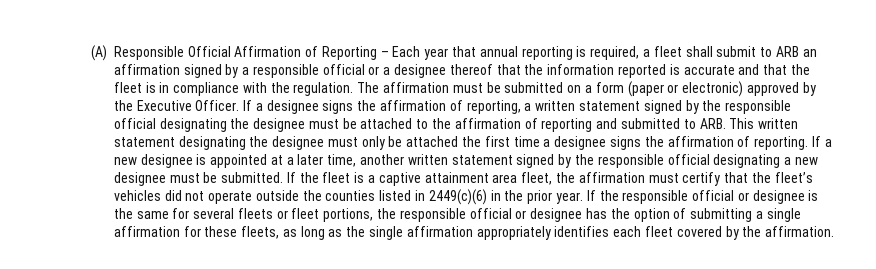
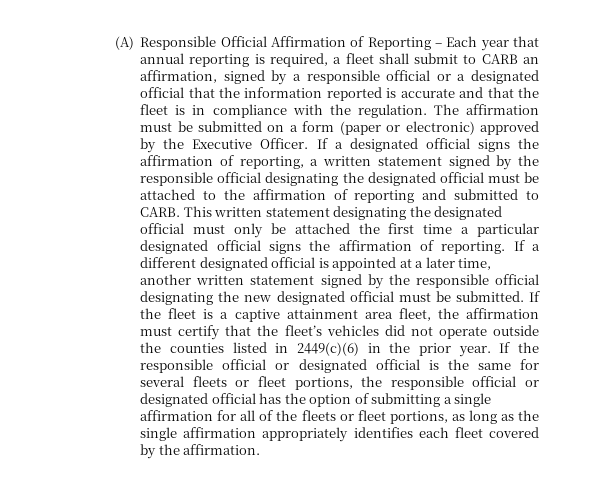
[775,46,817,57] [113,64,180,75] ARB an affirmation -> [481,54,540,64] [140,70,218,83] CARB an affirmation,
[394,64,493,78] designee thereof -> [471,70,540,84] [140,87,185,98] designated official
[266,100,319,114] designee -> [349,138,470,152] designated official
[253,118,306,132] designee -> [367,172,484,186] designated official
[699,118,726,129] ARB. -> [140,207,181,217] CARB.
[272,136,325,150] designee -> [434,206,503,220] [140,223,185,234] designated official
[554,136,607,150] designee -> [477,223,539,237] [140,240,261,254] particular designated official
[113,154,193,168] new designee -> [140,257,316,271] different designated official
[784,157,818,165] [113,172,166,186] a new designee -> [218,291,394,305] the new designated official
[752,190,805,204] designee -> [298,359,420,373] designated official
[530,208,583,222] designee -> [140,393,256,407] designated official
[204,226,280,239] these fleets, -> [240,410,448,424] all of the fleets or fleet portions,

